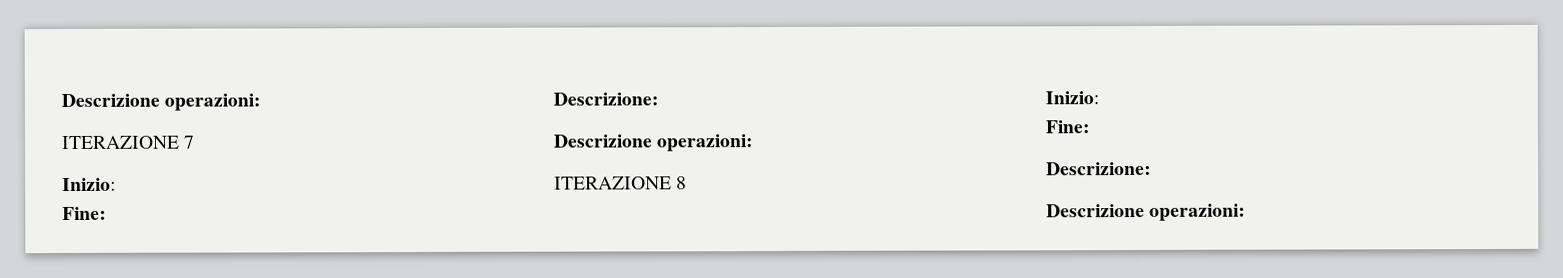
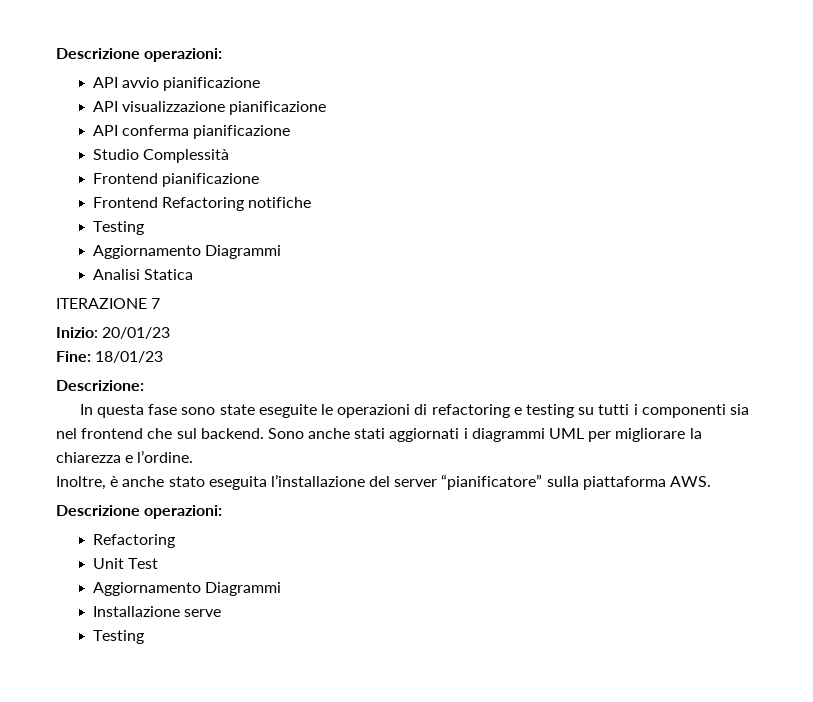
[61,93,262,111] Descrizione operazioni: -> [56,48,223,62] [93,77,261,91] [93,101,327,115] [93,125,291,139] [93,149,230,163] [93,173,260,187] [93,197,312,211] [93,221,145,235] [93,245,282,259] [93,269,194,280] Descrizione operazioni: // API avvio pianificazione // API visualizzazione pianificazione // API conferma pianificazione // Studio Complessità // Frontend pianificazione // Frontend Refactoring notifiche // Testing // Aggiornamento Diagrammi // Analisi Statica
[62,206,107,221] [553,92,659,106] [553,134,755,152] [554,176,688,190] [1045,91,1099,105] [1045,120,1090,134] [1046,161,1152,176] [1046,203,1247,221] // Fine: // Descrizione: // Descrizione operazioni: // ITERAZIONE 8 // Inizio: // Fine: // Descrizione: // Descrizione operazioni: -> [102,327,171,339] [56,351,164,363] [56,380,144,391] [79,404,749,418] [56,428,702,442] [56,450,194,463] [56,474,712,490] [56,505,223,519] [93,534,176,548] [93,558,159,569] [93,582,282,596] [93,606,222,617] [93,630,145,644] 20/01/23 // Fine: 18/01/23 // Descrizione: // In questa fase sono state eseguite le operazioni di refactoring e testing su tutti i componenti sia nel frontend che sul backend. Sono anche stati aggiornati i diagrammi UML per migliorare la chiarezza e l’ordine. // Inoltre, è anche stato eseguita l’installazione del server “pianificatore” sulla piattaforma AWS. // Descrizione operazioni: // Refactoring // Unit Test // Aggiornamento Diagrammi // Installazione serve // Testing

